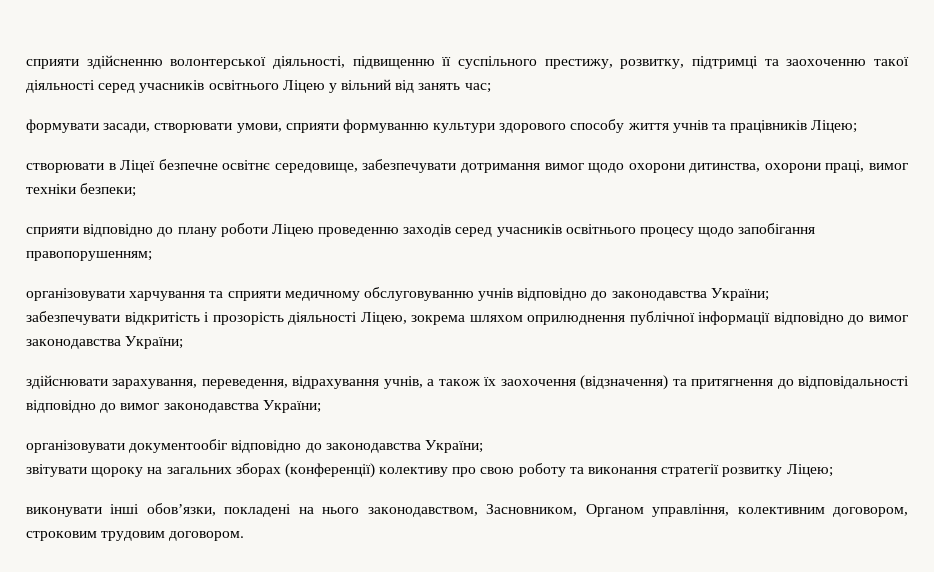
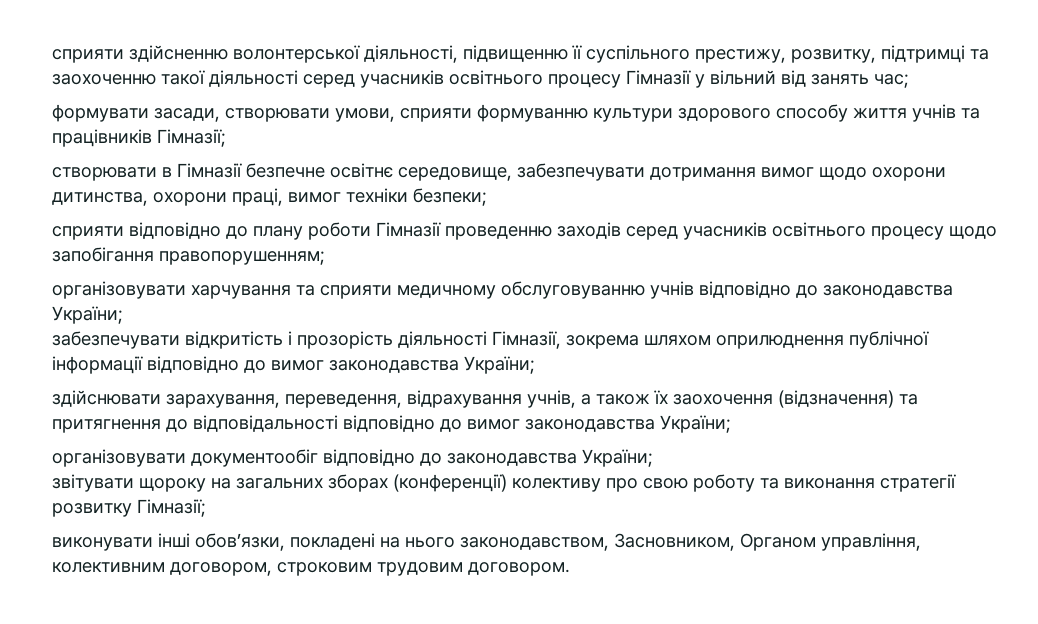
[282,80,325,93] Ліцею -> [548,70,691,88] процесу Гімназії
[811,120,858,133] Ліцею; -> [157,129,226,147] Гімназії;
[120,160,156,173] Ліцеї -> [177,163,242,178] Гімназії
[271,224,314,237] Ліцею -> [376,222,441,237] Гімназії
[360,312,407,325] Ліцею, -> [492,331,561,349] Гімназії,
[786,464,833,477] Ліцею; -> [137,499,206,517] Гімназії;

